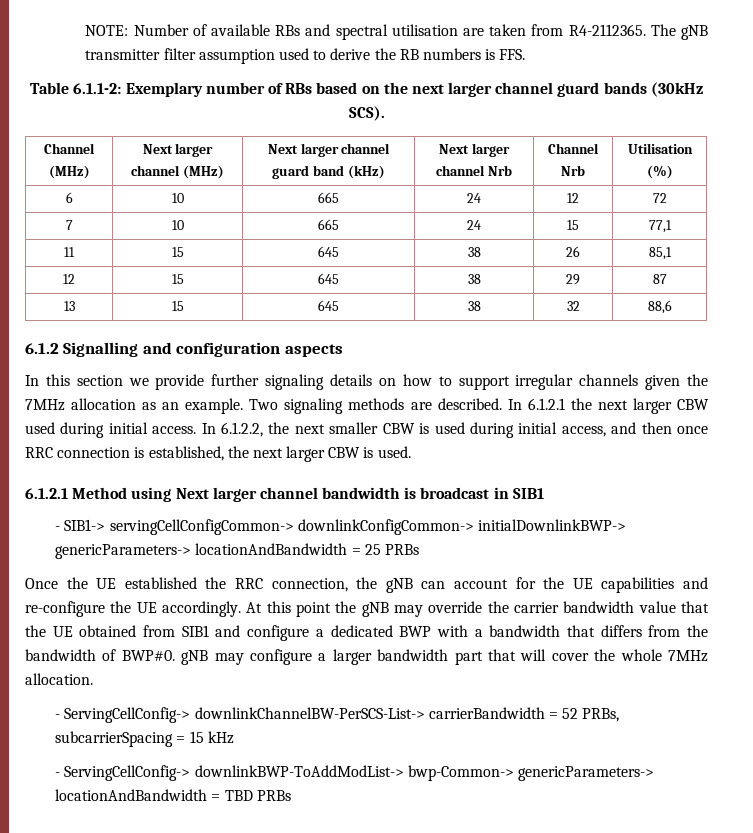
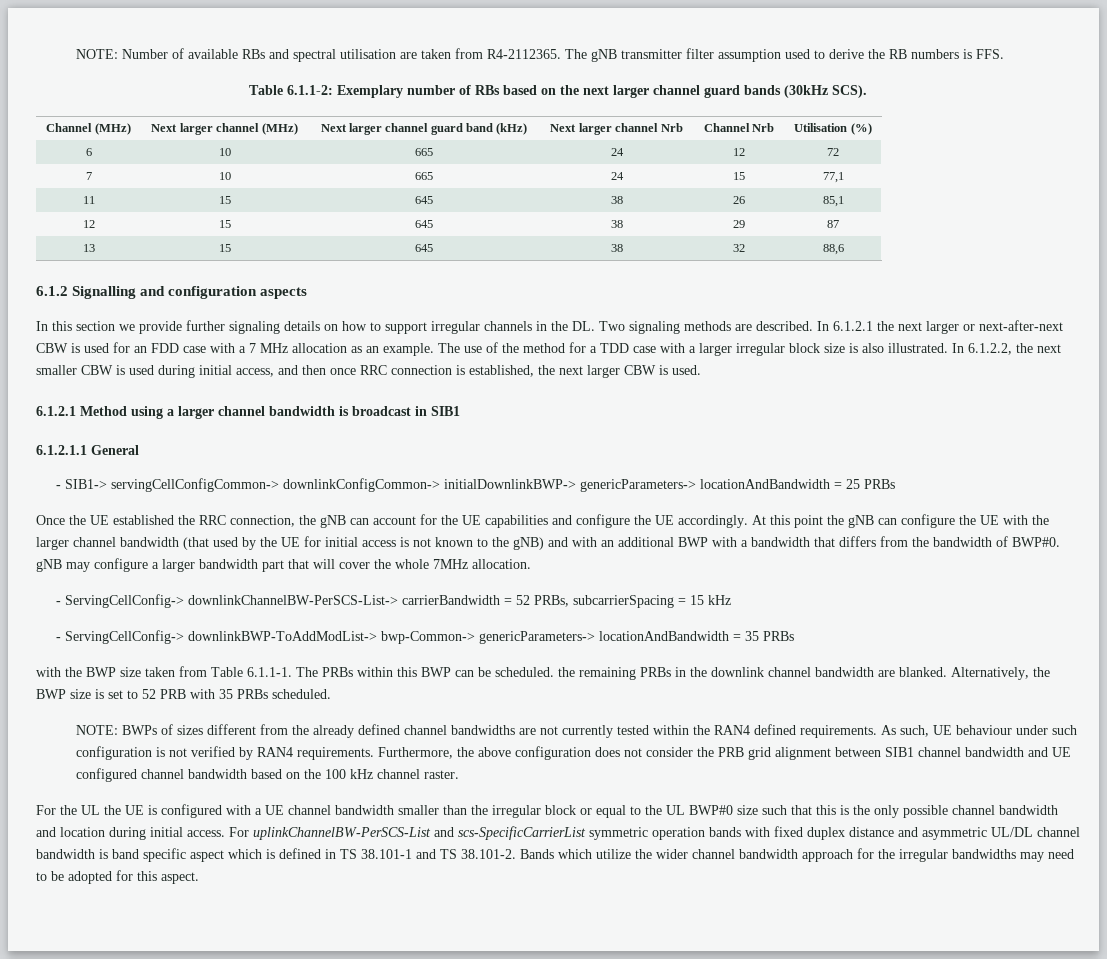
[645,374,709,390] [25,398,244,414] given the 7MHz allocation as an example. -> [536,321,595,331] in the DL.
[676,399,709,410] [25,422,197,438] CBW used during initial access. -> [963,320,1063,331] [36,342,948,356] or next-after-next CBW is used for an FDD case with a 7 MHz allocation as an example. The use of the method for a TDD case with a larger irregular block size is also illustrated.
[175,488,209,499] Next -> [167,409,174,416] a
(544, 493) none -> [36,445,139,455] // 6.1.2.1.1 General
[25,601,105,617] re-configure -> [576,514,630,528] configure
[393,601,709,617] [25,625,393,641] may override the carrier bandwidth value that the UE obtained from SIB1 and configure a dedicated -> [878,514,1049,528] [36,536,674,550] can configure the UE with the larger channel bandwidth (that used by the UE for initial access is not known to the gNB) and with an additional
[224,790,291,801] TBD PRBs -> [744,631,794,641] [36,666,1050,680] [36,689,331,699] [75,724,1077,738] [75,746,1071,760] [75,768,459,782] [36,804,1058,818] [36,826,1080,840] [36,848,1074,862] [36,870,199,884] 35 PRBs // with the BWP size taken from Table 6.1.1-1. The PRBs within this BWP can be scheduled. the remaining PRBs in the downlink channel bandwidth are blanked. Alternatively, the BWP size is set to 52 PRB with 35 PRBs scheduled. // NOTE: BWPs of sizes different from the already defined channel bandwidths are not currently tested within the RAN4 defined requirements. As such, UE behaviour under such configuration is not verified by RAN4 requirements. Furthermore, the above configuration does not consider the PRB grid alignment between SIB1 channel bandwidth and UE configured channel bandwidth based on the 100 kHz channel raster. // For the UL the UE is configured with a UE channel bandwidth smaller than the irregular block or equal to the UL BWP#0 size such that this is the only possible channel bandwidth and location during initial access. For uplinkChannelBW-PerSCS-List and scs-SpecificCarrierList symmetric operation bands with fixed duplex distance and asymmetric UL/DL channel bandwidth is band specific aspect which is defined in TS 38.101-1 and TS 38.101-2. Bands which utilize the wider channel bandwidth approach for the irregular bandwidths may need to be adopted for this aspect.

